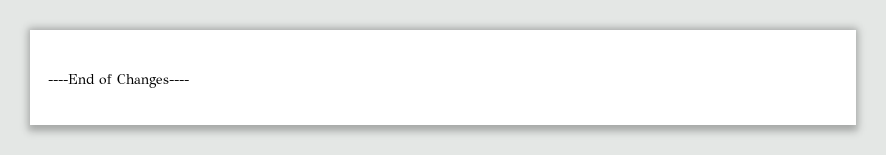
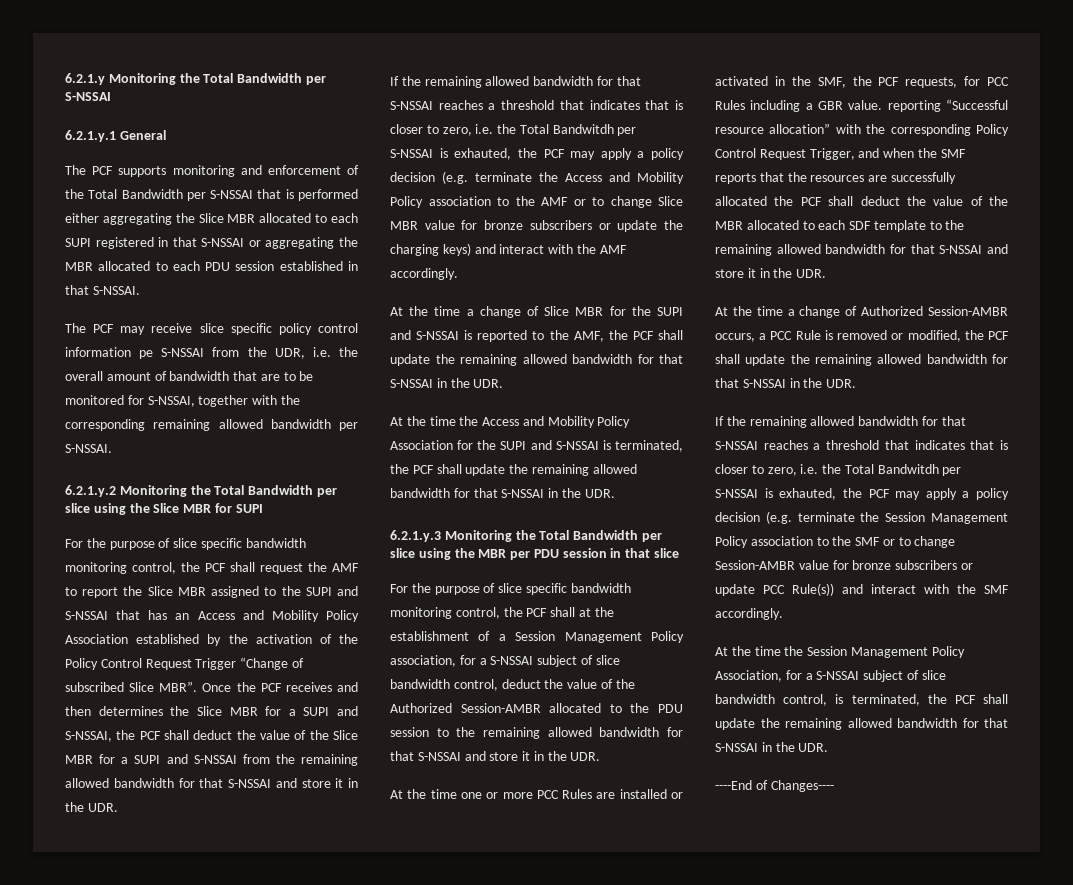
(48, 79) none -> [65,73,326,85] [65,92,111,101] [65,130,166,142] [65,165,359,177] [65,189,358,201] [65,213,358,225] [65,237,358,249] [65,261,358,271] [65,285,140,295] [65,323,358,335] [65,347,358,359] [65,371,314,381] [65,395,300,407] [65,419,358,431] [65,444,112,453] [65,485,337,497] [65,503,263,515] [65,538,306,550] [65,562,359,574] [65,586,359,598] [65,610,359,622] [65,634,358,646] [65,657,304,670] [65,681,358,692] [65,706,358,716] [65,730,359,742] [65,754,358,766] [65,778,358,788] [65,802,118,812] [390,76,641,88] [390,100,683,110] [390,124,637,136] [390,148,684,160] [390,171,684,184] [390,196,683,208] [390,220,683,232] [390,243,627,256] [390,268,458,280] [390,306,683,318] [390,330,683,342] [390,354,683,366] [390,378,504,388] [390,416,631,428] [390,440,683,452] [390,464,637,476] [390,488,615,498] [390,530,662,542] [390,548,680,560] [390,583,631,595] [390,607,614,619] [390,631,684,643] [390,655,620,667] [390,679,635,691] [390,703,683,713] [390,727,683,739] [390,751,601,761] [390,789,683,799] [715,76,1009,88] [715,99,1008,112] [715,123,1009,136] [715,148,966,160] [715,172,956,184] [715,196,1008,206] [715,220,965,232] [715,244,1008,256] [715,268,827,278] [715,306,1008,318] [715,330,1009,342] [715,354,1008,366] [715,378,857,388] [715,416,966,428] [715,440,1008,450] [715,464,962,476] [715,488,1009,500] [715,511,1008,524] [715,536,956,548] [715,560,973,570] [715,583,1009,596] [715,608,783,620] [715,646,965,658] [715,670,946,682] [715,694,1008,706] [715,718,1008,730] [715,742,829,752] 6.2.1.y Monitoring the Total Bandwidth per S-NSSAI // 6.2.1.y.1 General // The PCF supports monitoring and enforcement of the Total Bandwidth per S-NSSAI that is performed either aggregating the Slice MBR allocated to each SUPI registered in that S-NSSAI or aggregating the MBR allocated to each PDU session established in that S-NSSAI. // The PCF may receive slice specific policy control information pe S-NSSAI from the UDR, i.e. the overall amount of bandwidth that are to be monitored for S-NSSAI, together with the corresponding remaining allowed bandwidth per S-NSSAI. // 6.2.1.y.2 Monitoring the Total Bandwidth per slice using the Slice MBR for SUPI // For the purpose of slice specific bandwidth monitoring control, the PCF shall request the AMF to report the Slice MBR assigned to the SUPI and S-NSSAI that has an Access and Mobility Policy Association established by the activation of the Policy Control Request Trigger “Change of subscribed Slice MBR”. Once the PCF receives and then determines the Slice MBR for a SUPI and S-NSSAI, the PCF shall deduct the value of the Slice MBR for a SUPI and S-NSSAI from the remaining allowed bandwidth for that S-NSSAI and store it in the UDR. // If the remaining allowed bandwidth for that S-NSSAI reaches a threshold that indicates that is closer to zero, i.e. the Total Bandwitdh per S-NSSAI is exhauted, the PCF may apply a policy decision (e.g. terminate the Access and Mobility Policy association to the AMF or to change Slice MBR value for bronze subscribers or update the charging keys) and interact with the AMF accordingly. // At the time a change of Slice MBR for the SUPI and S-NSSAI is reported to the AMF, the PCF shall update the remaining allowed bandwidth for that S-NSSAI in the UDR. // At the time the Access and Mobility Policy Association for the SUPI and S-NSSAI is terminated, the PCF shall update the remaining allowed bandwidth for that S-NSSAI in the UDR. // 6.2.1.y.3 Monitoring the Total Bandwidth per slice using the MBR per PDU session in that slice // For the purpose of slice specific bandwidth monitoring control, the PCF shall at the establishment of a Session Management Policy association, for a S-NSSAI subject of slice bandwidth control, deduct the value of the Authorized Session-AMBR allocated to the PDU session to the remaining allowed bandwidth for that S-NSSAI and store it in the UDR. // At the time one or more PCC Rules are installed or activated in the SMF, the PCF requests, for PCC Rules including a GBR value. reporting “Successful resource allocation” with the corresponding Policy Control Request Trigger, and when the SMF reports that the resources are successfully allocated the PCF shall deduct the value of the MBR allocated to each SDF template to the remaining allowed bandwidth for that S-NSSAI and store it in the UDR. // At the time a change of Authorized Session-AMBR occurs, a PCC Rule is removed or modified, the PCF shall update the remaining allowed bandwidth for that S-NSSAI in the UDR. // If the remaining allowed bandwidth for that S-NSSAI reaches a threshold that indicates that is closer to zero, i.e. the Total Bandwitdh per S-NSSAI is exhauted, the PCF may apply a policy decision (e.g. terminate the Session Management Policy association to the SMF or to change Session-AMBR value for bronze subscribers or update PCC Rule(s)) and interact with the SMF accordingly. // At the time the Session Management Policy Association, for a S-NSSAI subject of slice bandwidth control, is terminated, the PCF shall update the remaining allowed bandwidth for that S-NSSAI in the UDR. //

